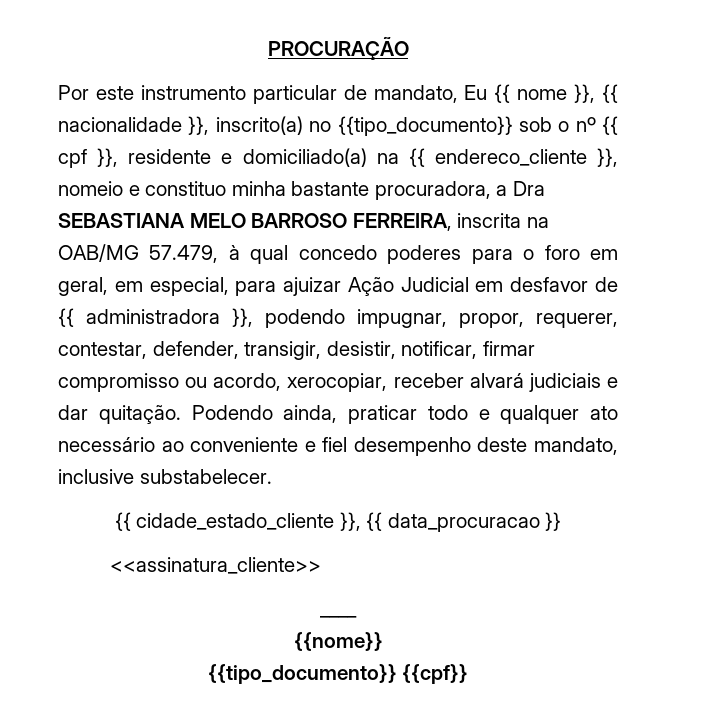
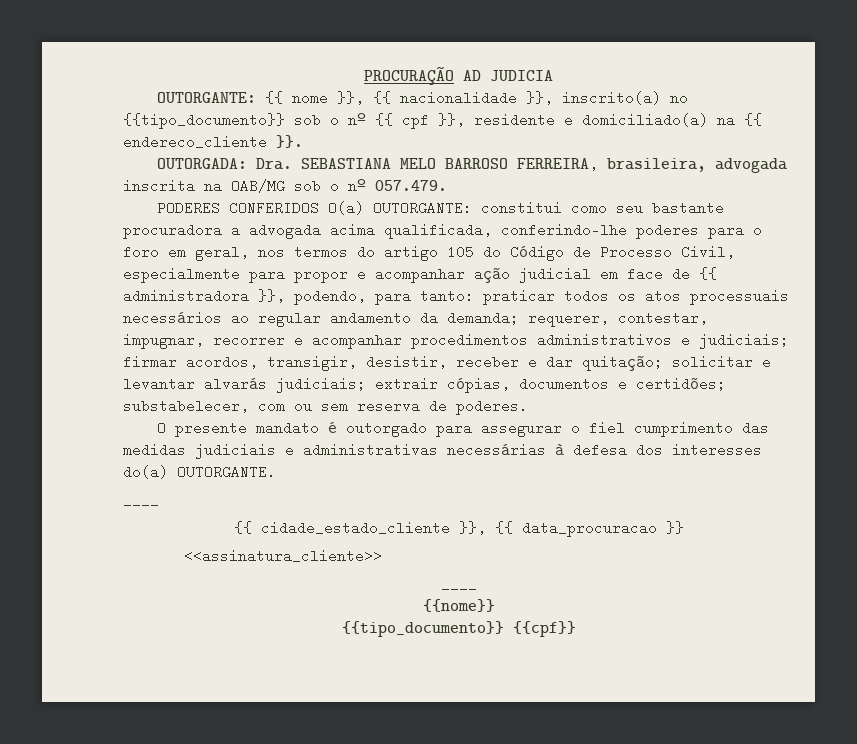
[58,85,488,104] // Por este instrumento particular de mandato, Eu -> [463,70,553,81] [157,92,257,103] AD JUDICIA // OUTORGANTE:
[597,148,618,167] [58,181,545,200] }}, nomeio e constituo minha bastante procuradora, a Dra -> [276,135,303,148] [157,158,293,170] }}. // OUTORGADA: Dra.
(452, 222) none -> [607,158,788,173] brasileira, advogada
[149,245,377,264] 57.479, à qual concedo -> [294,179,447,193] [157,201,725,215] [123,223,627,239] sob o nº 057.479. // PODERES CONFERIDOS O(a) OUTORGANTE: constitui como seu bastante procuradora a advogada acima qualificada, conferindo-lhe
[114,277,618,296] [58,308,618,328] [58,341,535,360] [58,373,618,392] [58,405,618,424] [58,437,618,456] [58,469,272,484] em especial, para ajuizar Ação Judicial em desfavor de {{ administradora }}, podendo impugnar, propor, requerer, contestar, defender, transigir, desistir, notificar, firmar compromisso ou acordo, xerocopiar, receber alvará judiciais e dar quitação. Podendo ainda, praticar todo e qualquer ato necessário ao conveniente e fiel desempenho deste mandato, inclusive substabelecer. -> [258,245,735,261] [123,267,717,283] [123,289,789,305] [123,311,708,327] [123,333,789,349] [123,355,771,371] [123,377,726,393] [123,399,528,415] [157,421,770,437] [123,443,762,459] [123,465,276,479] [123,493,159,507] nos termos do artigo 105 do Código de Processo Civil, especialmente para propor e acompanhar ação judicial em face de {{ administradora }}, podendo, para tanto: praticar todos os atos processuais necessários ao regular andamento da demanda; requerer, contestar, impugnar, recorrer e acompanhar procedimentos administrativos e judiciais; firmar acordos, transigir, desistir, receber e dar quitação; solicitar e levantar alvarás judiciais; extrair cópias, documentos e certidões; substabelecer, com ou sem reserva de poderes. // O presente mandato é outorgado para assegurar o fiel cumprimento das medidas judiciais e administrativas necessárias à defesa dos interesses do(a) OUTORGANTE. // ____

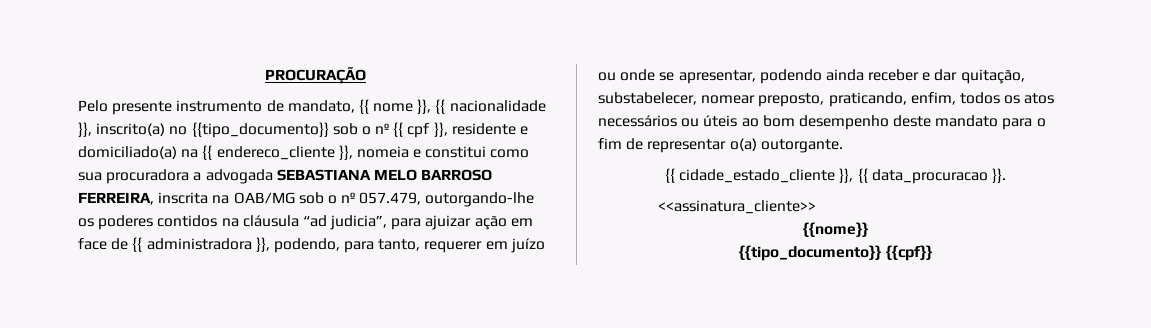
[463,70,553,81] [157,92,257,103] AD JUDICIA // OUTORGANTE: -> [78,100,355,115] // Pelo presente instrumento de mandato,
[276,135,303,148] [157,158,293,170] }}. // OUTORGADA: Dra. -> [338,145,530,160] [78,169,273,184] }}, nomeia e constitui como sua procuradora a advogada
[607,158,788,173] brasileira, advogada -> (154, 198) none
[375,180,447,191] [157,201,725,215] [123,223,762,239] [123,245,735,261] [123,267,591,283] 057.479. // PODERES CONFERIDOS O(a) OUTORGANTE: constitui como seu bastante procuradora a advogada acima qualificada, conferindo-lhe poderes para o foro em geral, nos termos do artigo 105 do Código de Processo Civil, especialmente para propor e acompanhar ação judicial -> [359,192,535,207] [78,215,507,230] 057.479, outorgando-lhe os poderes contidos na cláusula “ad judicia”, para ajuizar ação
[420,289,789,305] [123,311,708,327] [123,333,789,349] [123,355,771,371] [123,377,726,393] [123,399,528,415] [157,421,770,437] [123,443,762,459] [123,465,276,479] [123,493,159,507] tanto: praticar todos os atos processuais necessários ao regular andamento da demanda; requerer, contestar, impugnar, recorrer e acompanhar procedimentos administrativos e judiciais; firmar acordos, transigir, desistir, receber e dar quitação; solicitar e levantar alvarás judiciais; extrair cópias, documentos e certidões; substabelecer, com ou sem reserva de poderes. // O presente mandato é outorgado para assegurar o fiel cumprimento das medidas judiciais e administrativas necessárias à defesa dos interesses do(a) OUTORGANTE. // ____ -> [378,238,545,253] [598,69,1025,84] [598,92,1055,107] [598,115,1046,130] [598,138,843,153] tanto, requerer em juízo ou onde se apresentar, podendo ainda receber e dar quitação, substabelecer, nomear preposto, praticando, enfim, todos os atos necessários ou úteis ao bom desempenho deste mandato para o fim de representar o(a) outorgante.
[665,521,684,534] }} -> [991,168,1006,183] }}.
[440,577,477,591] // ____ -> (817, 207) none

